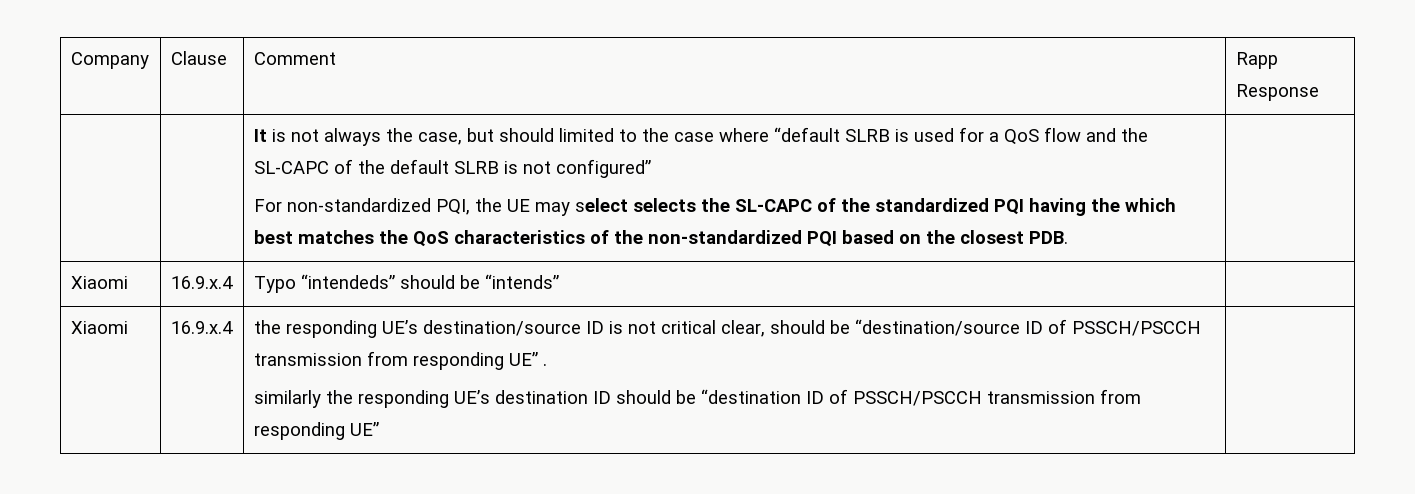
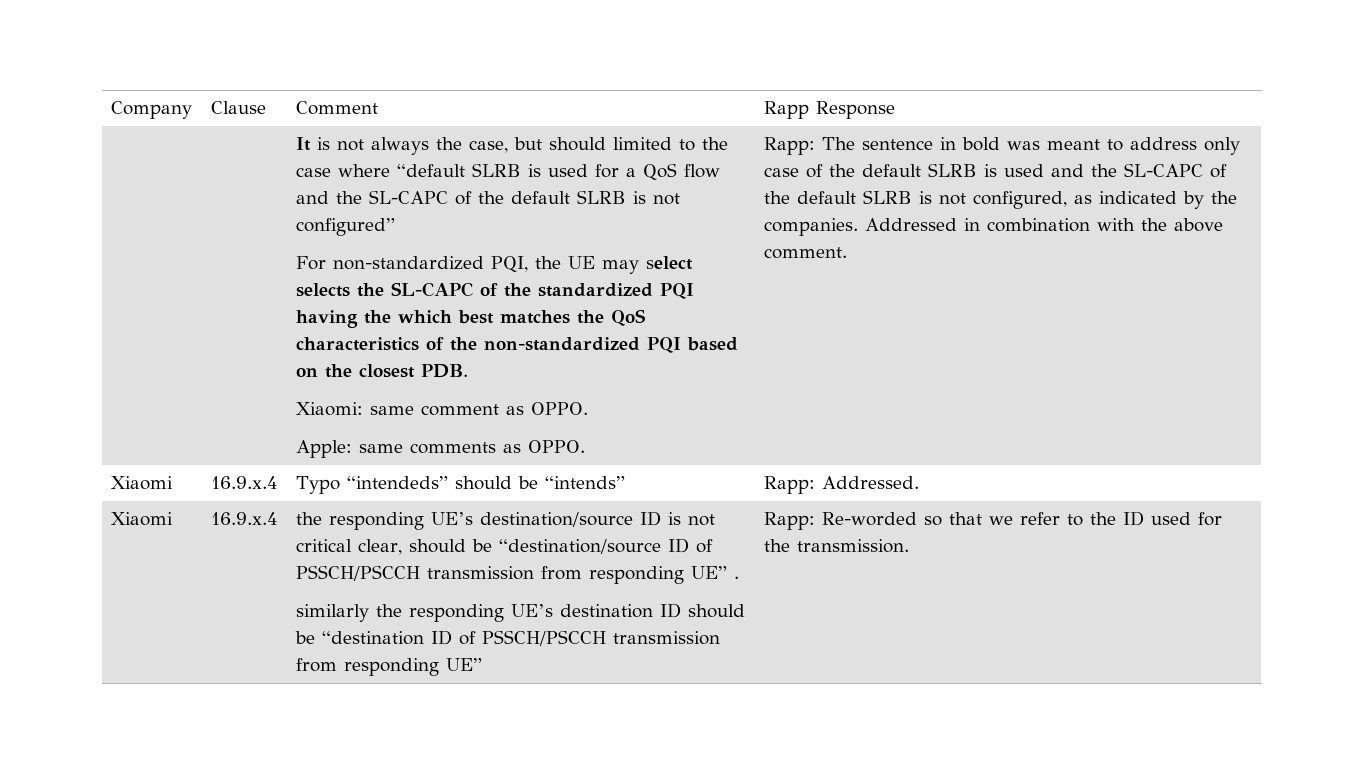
(1068, 237) | -> [296,402,589,416] [296,440,586,458] [764,137,1241,155] [764,163,1228,178] [764,190,1238,209] [764,218,1224,236] [764,247,848,259] // Xiaomi: same comment as OPPO. // Apple: same comments as OPPO. | Rapp: The sentence in bold was meant to address only case of the default SLRB is used and the SL-CAPC of the default SLRB is not configured, as indicated by the companies. Addressed in combination with the above comment.
(559, 281) none -> [764,476,920,494] Rapp: Addressed.
(379, 429) none -> [764,511,1223,530] [764,539,910,553] Rapp: Re-worded so that we refer to the ID used for the transmission.

